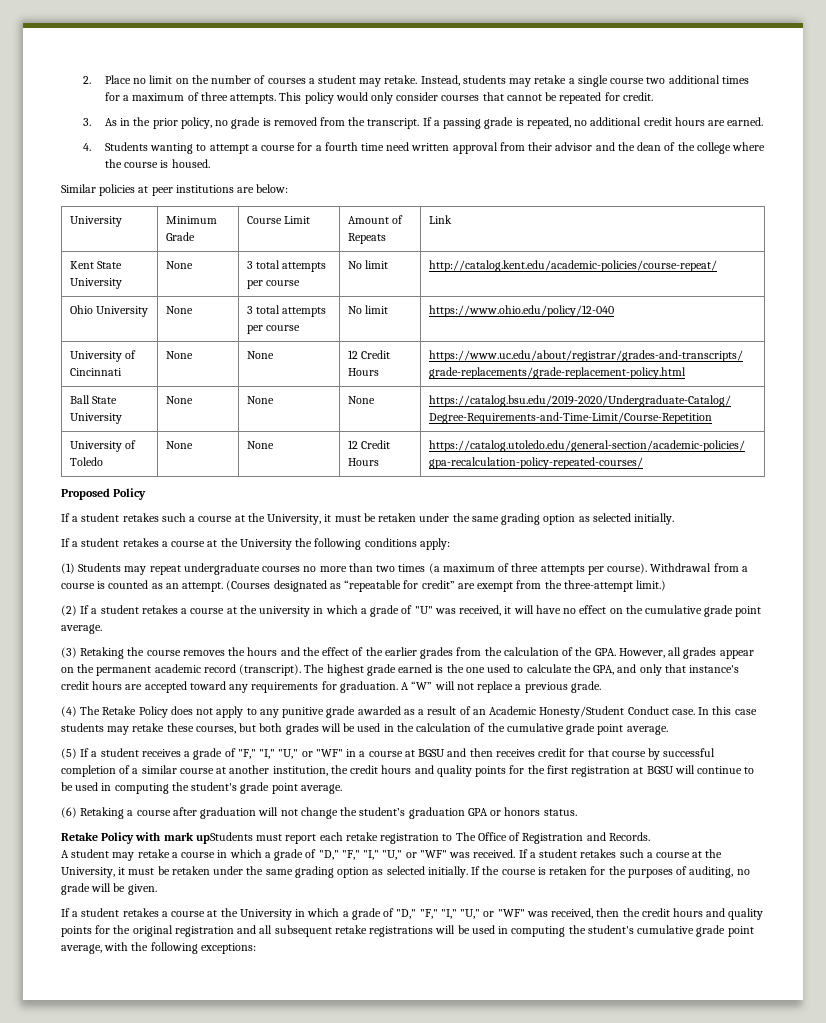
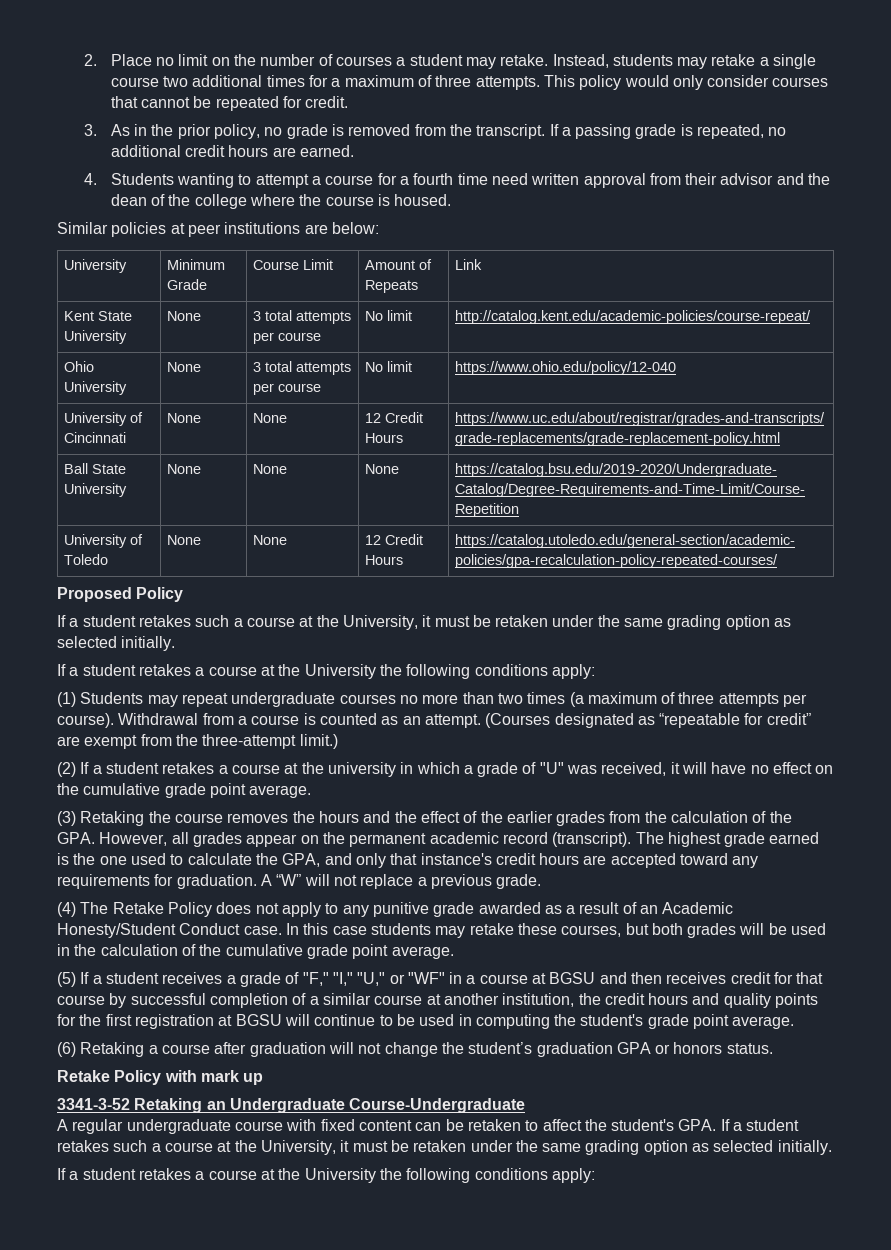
[195,832,650,844] [61,849,516,861] upStudents must report each retake registration to The Office of Registration and Records. // A student may retake a course in which a grade of "D," "F," "I," "U," or "WF" was received. -> [243,1073,264,1085] [57,1098,526,1113] [57,1119,717,1134] up // 3341-3-52 Retaking an Undergraduate Course-Undergraduate // A regular undergraduate course with fixed content can be retaken to affect the student's GPA.
[471,866,750,878] [61,883,157,895] [61,908,764,920] [61,925,754,937] [61,942,256,954] If the course is retaken for the purposes of auditing, no grade will be given. // If a student retakes a course at the University in which a grade of "D," "F," "I," "U," or "WF" was received, then the credit hours and quality points for the original registration and all subsequent retake registrations will be used in computing the student's cumulative grade point average, with the following exceptions: -> [57,1168,595,1183] // If a student retakes a course at the University the following conditions apply:

